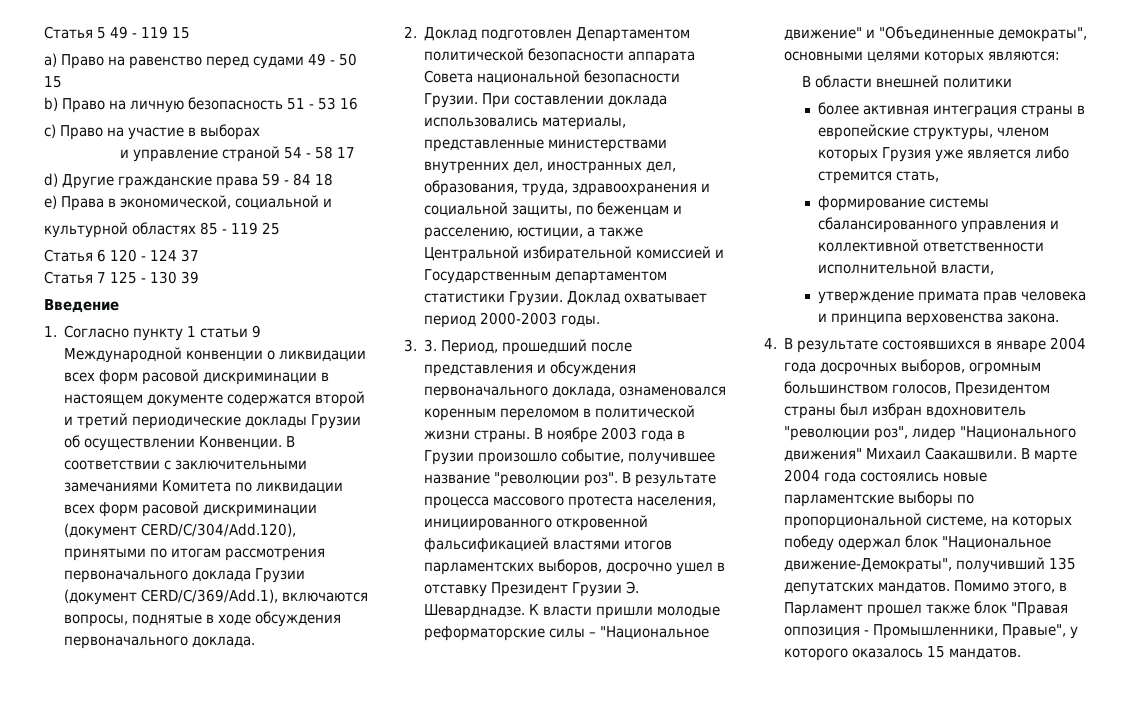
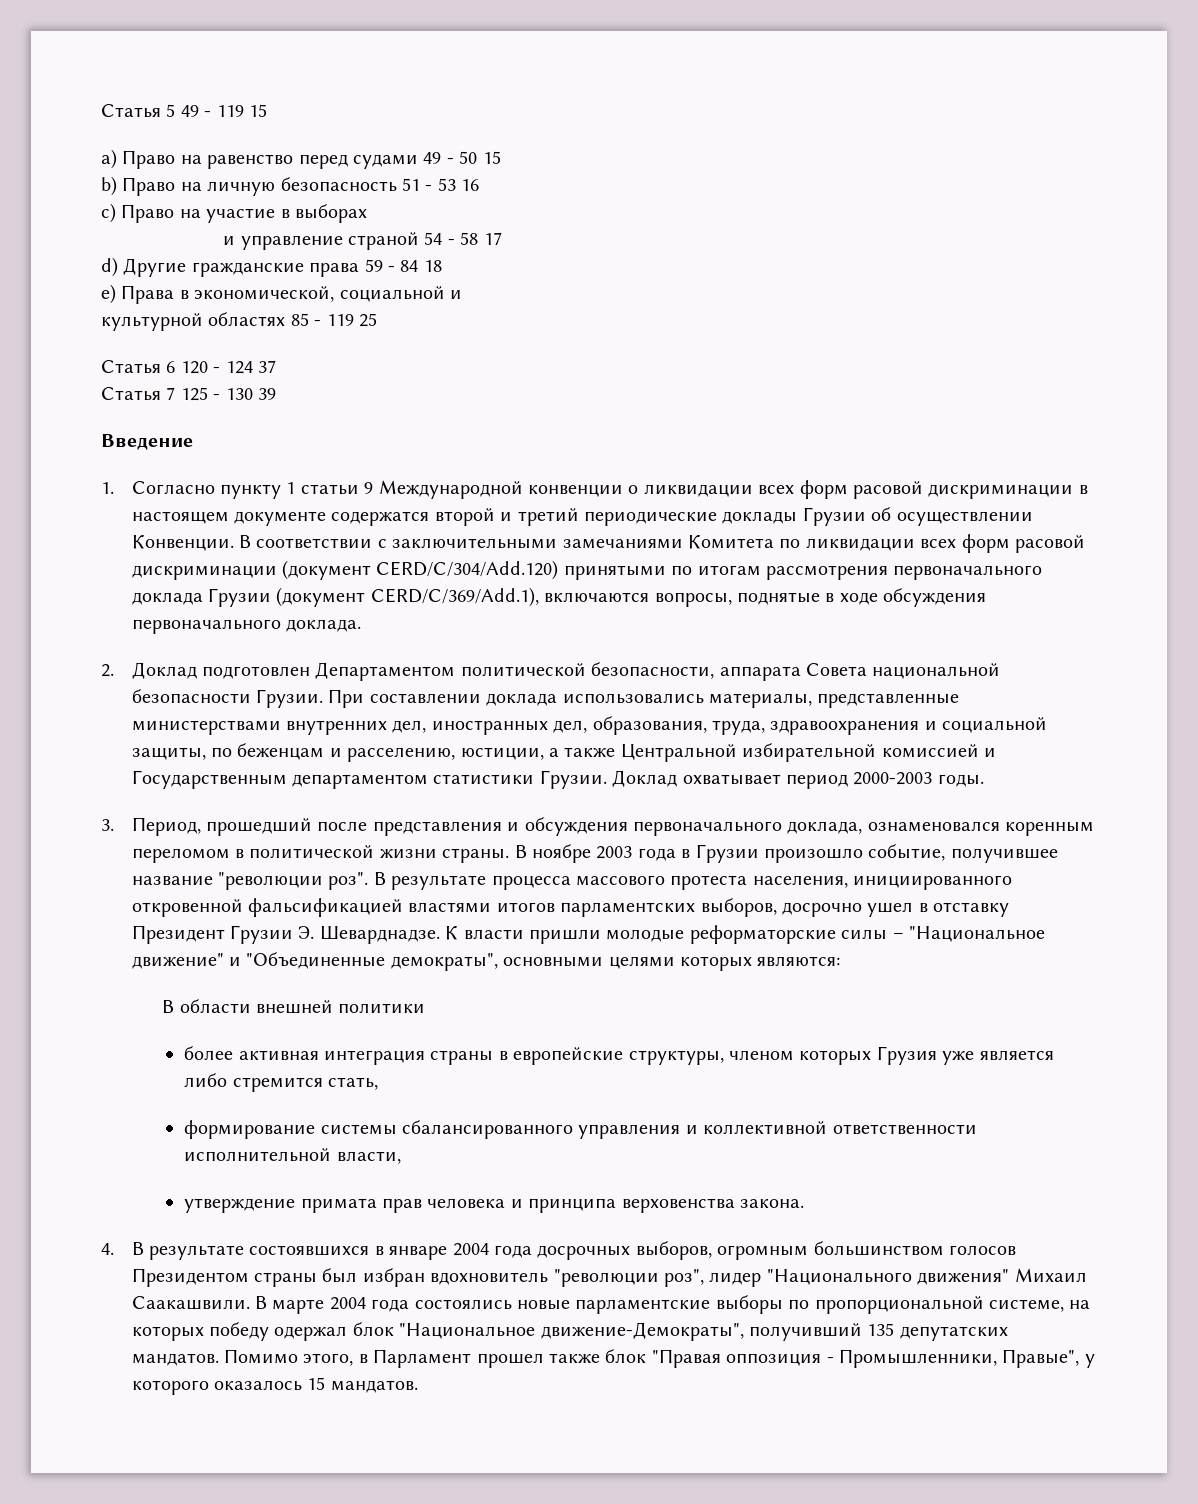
[141,523,297,537] CERD/C/304/Add.120), -> [376,560,559,580] CERD/C/304/Add.120)
[528,48,625,61] безопасности -> [591,662,715,679] безопасности,
[424,339,438,352] 3. -> (114, 825) none
[892,384,952,395] голосов, -> [948,1245,1016,1256] голосов

